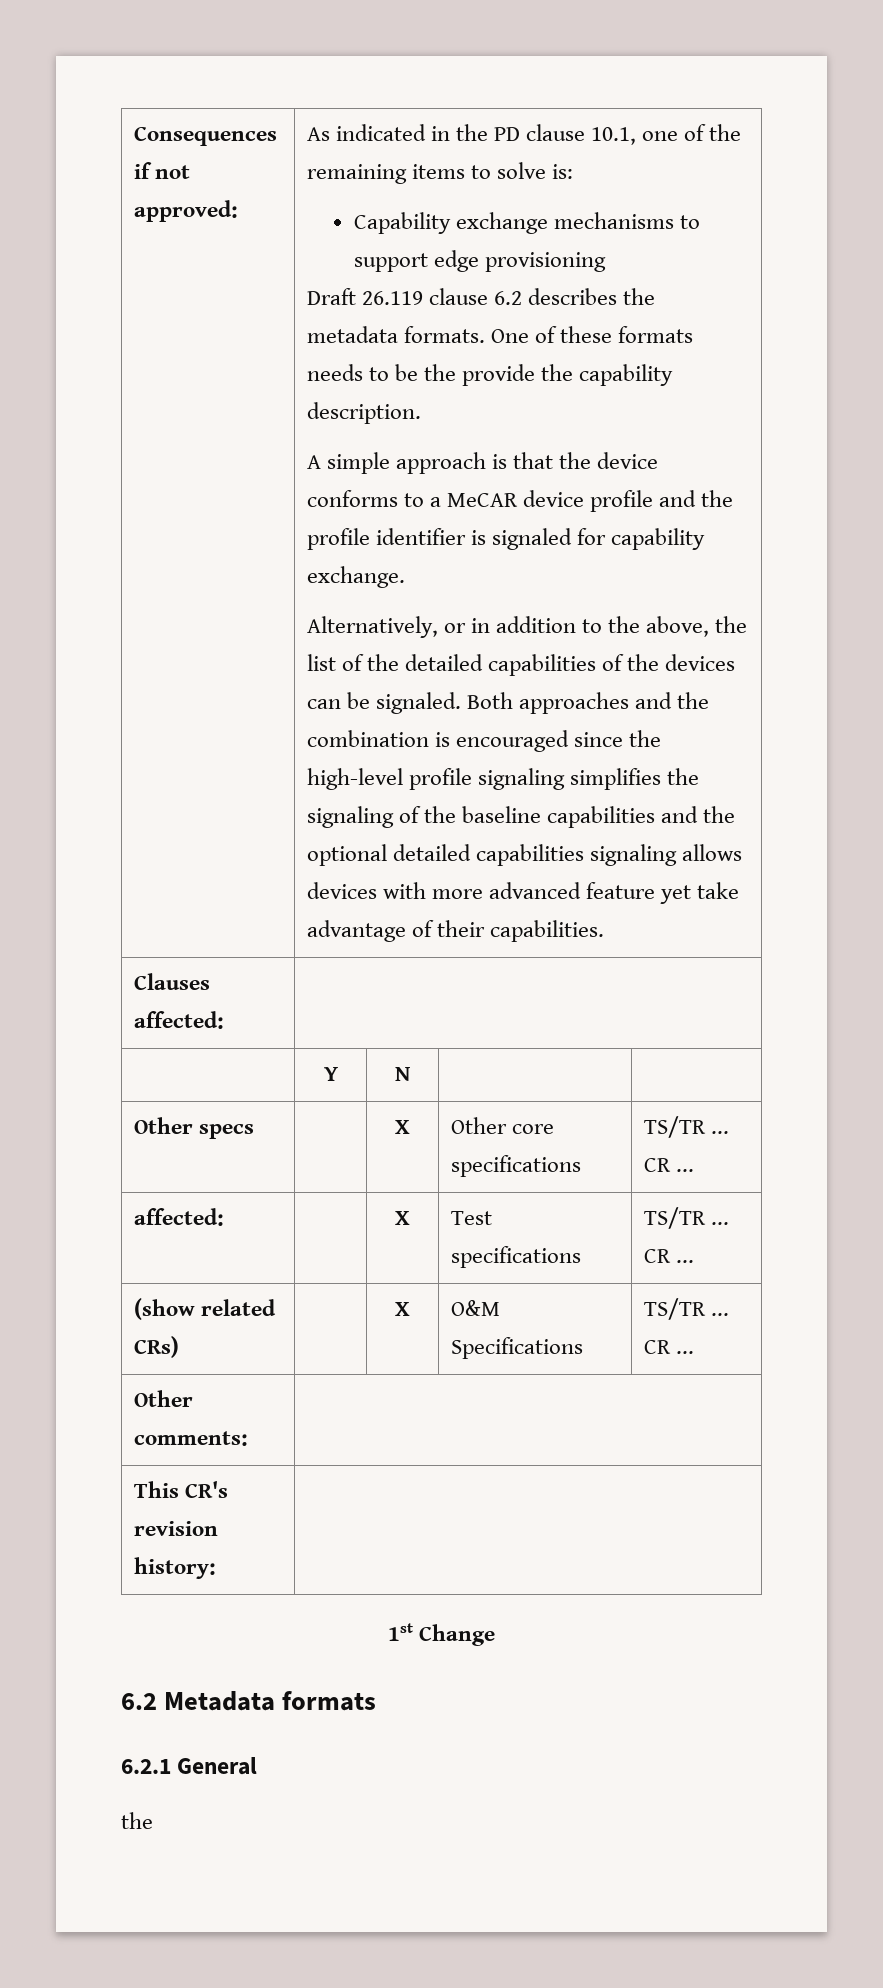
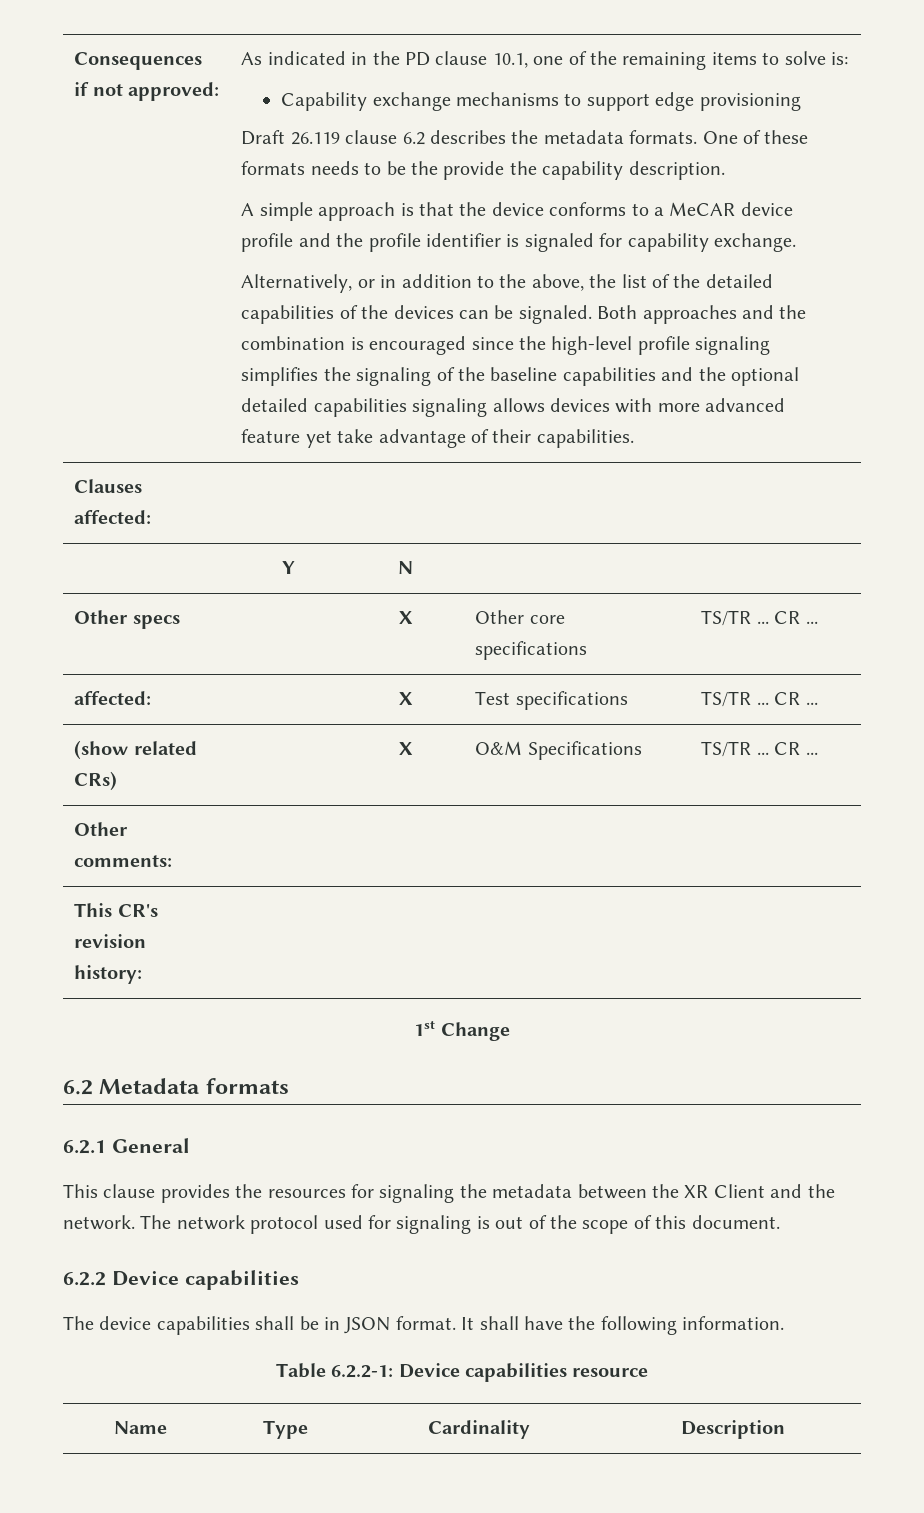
[121,1812,153,1829] the -> [63,1184,835,1203] [63,1215,780,1234] [63,1270,299,1290] [63,1316,785,1335] [275,1363,649,1382] [113,1421,167,1434] [262,1420,308,1439] [428,1420,530,1439] [680,1420,785,1439] This clause provides the resources for signaling the metadata between the XR Client and the network. The network protocol used for signaling is out of the scope of this document. // 6.2.2 Device capabilities // The device capabilities shall be in JSON format. It shall have the following information. // Table 6.2.2-1: Device capabilities resource // Name | Type | Cardinality | Description

